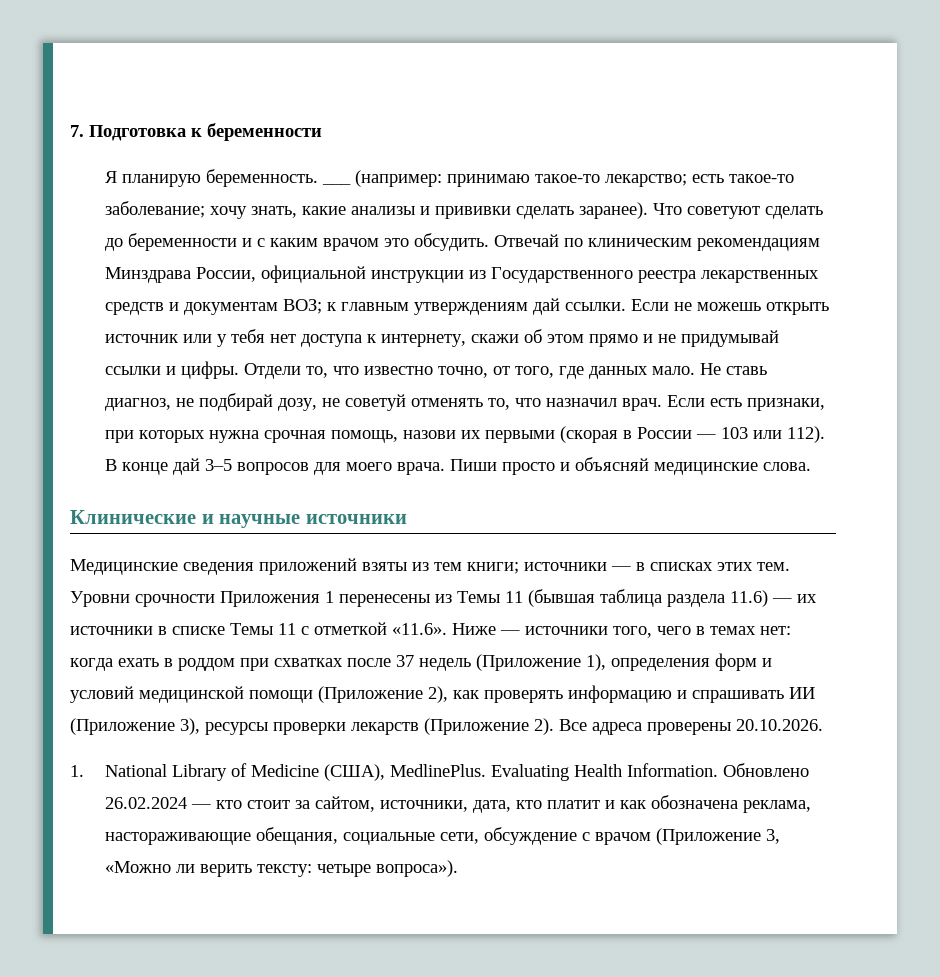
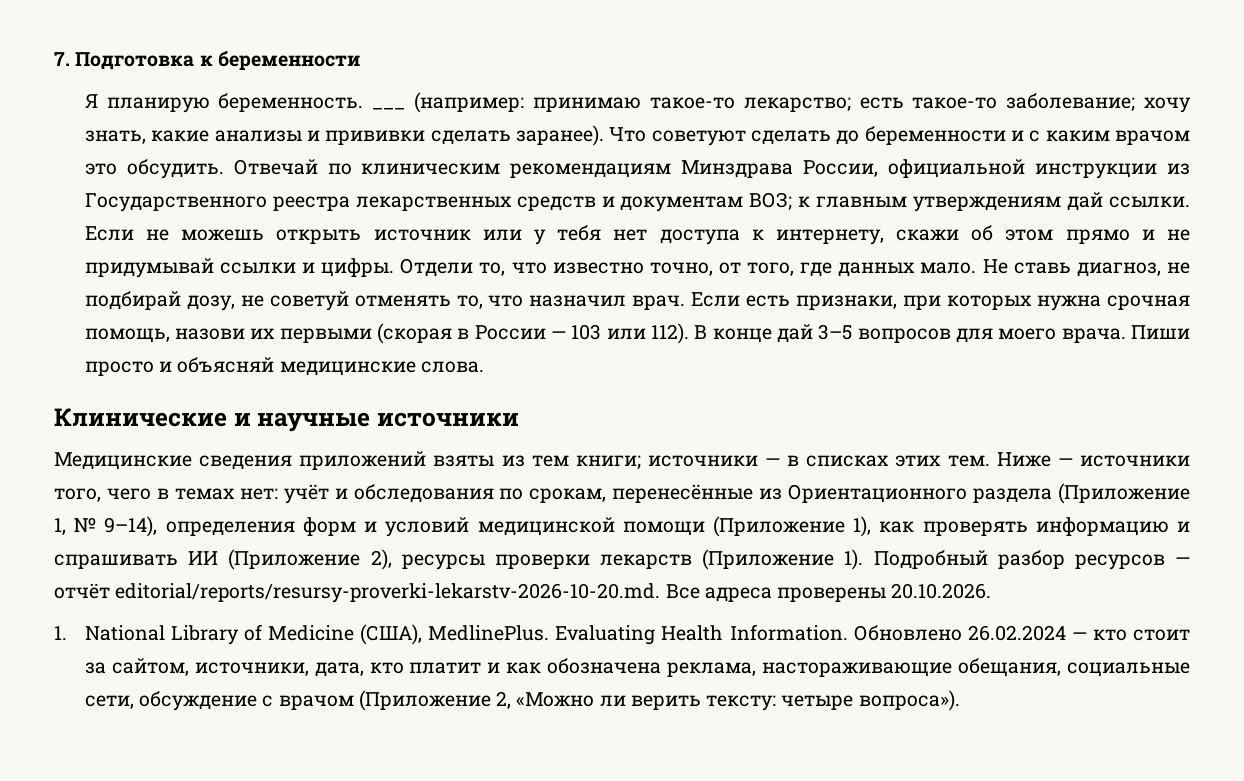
[70,589,817,607] [70,622,447,635] Уровни срочности Приложения 1 перенесены из Темы 11 (бывшая таблица раздела 11.6) — их источники в списке Темы 11 с отметкой «11.6». -> (990, 461) none
[70,654,606,671] когда ехать в роддом при схватках после 37 недель (Приложение 1), -> [283,483,1190,504] [54,516,158,537] учёт и обследования по срокам, перенесённые из Ориентационного раздела (Приложение 1, № 9–14),
[428,686,448,703] 2), -> [853,516,872,537] 1),
[180,718,200,735] 3), -> [370,549,392,570] 2),
[534,718,554,735] 2). -> [844,549,1190,570] [54,583,661,603] 1). Подробный разбор ресурсов — отчёт editorial/reports/resursy-proverki-lekarstv-2026-10-20.md.
[766,829,781,844] 3, -> [496,691,512,709] 2,

